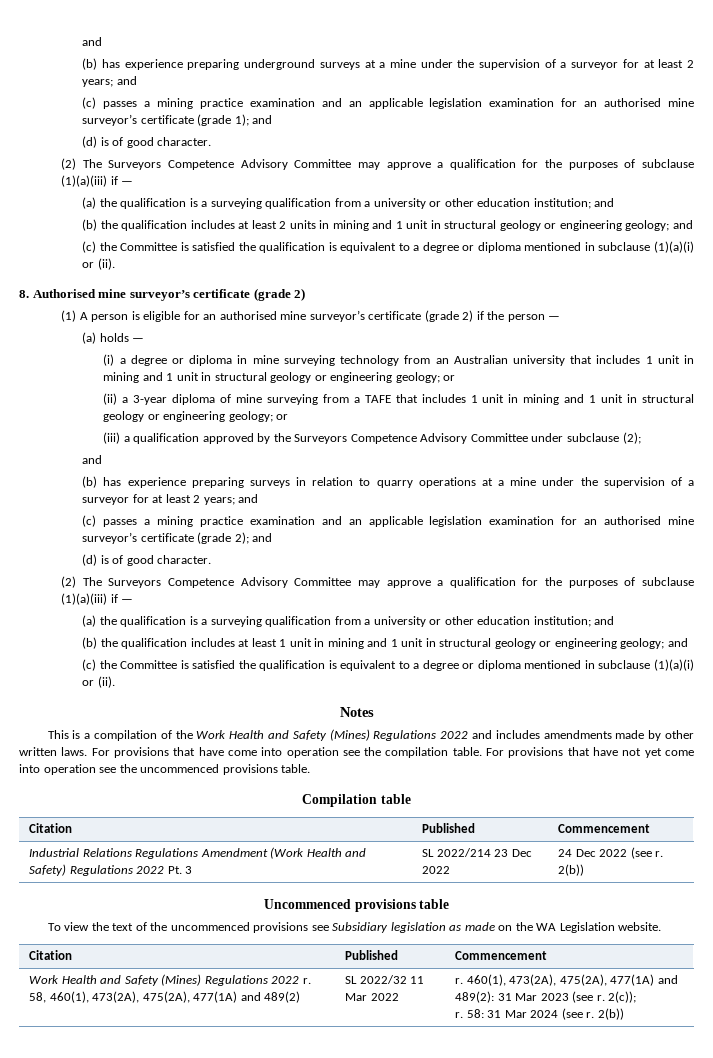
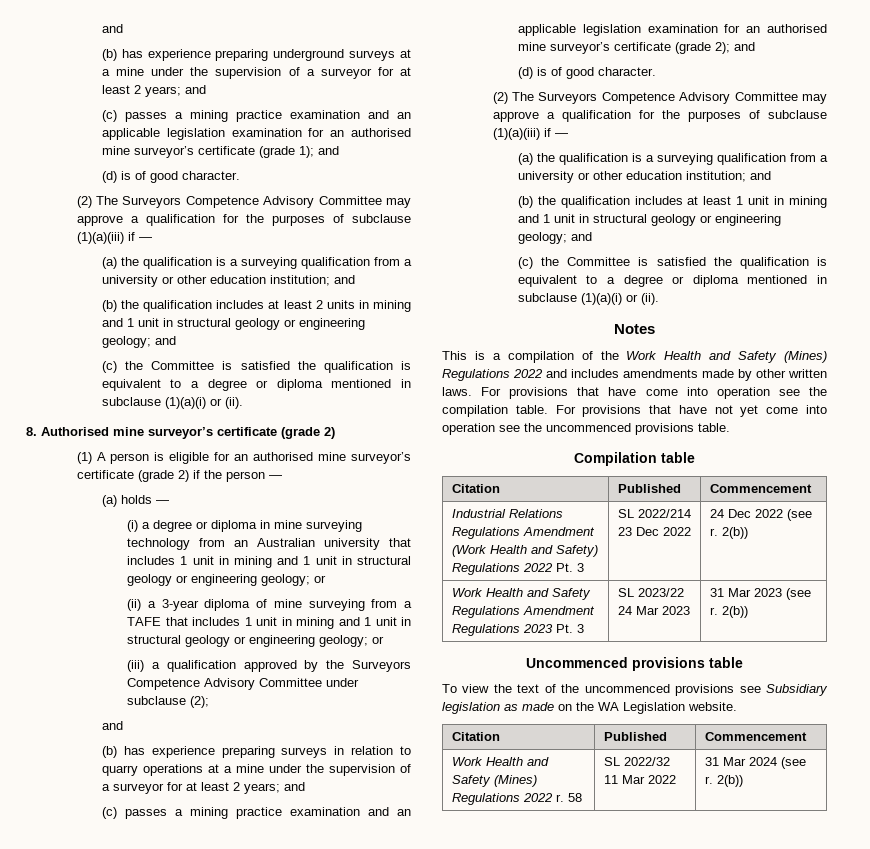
(585, 870) none -> [451,588,591,600] [451,606,595,618] [451,624,584,636] [617,588,684,597] [617,606,690,615] [709,588,811,600] [709,606,748,618] // Work Health and Safety Regulations Amendment Regulations 2023 Pt. 3 | SL 2023/22 24 Mar 2023 | 31 Mar 2023 (see r. 2(b))
[29,991,301,1003] 58, 460(1), 473(2A), 475(2A), 477(1A) and 489(2) -> [567,793,582,802] 58
[455,974,678,986] [455,991,637,1003] [455,1009,484,1018] r. 460(1), 473(2A), 475(2A), 477(1A) and 489(2): 31 Mar 2023 (see r. 2(c)); // r. 58: -> (676, 779) none

